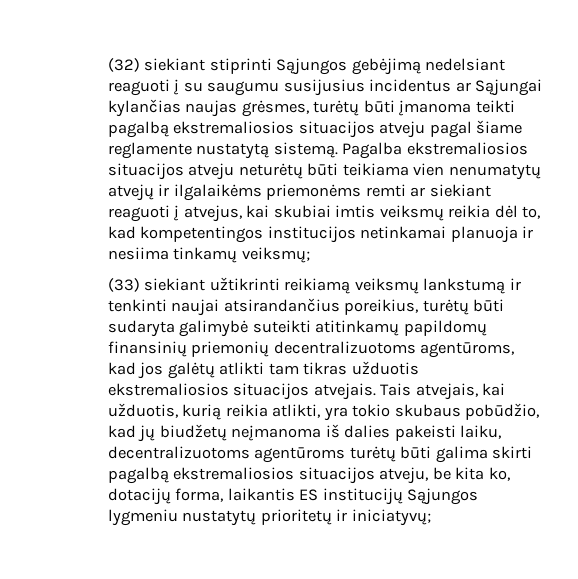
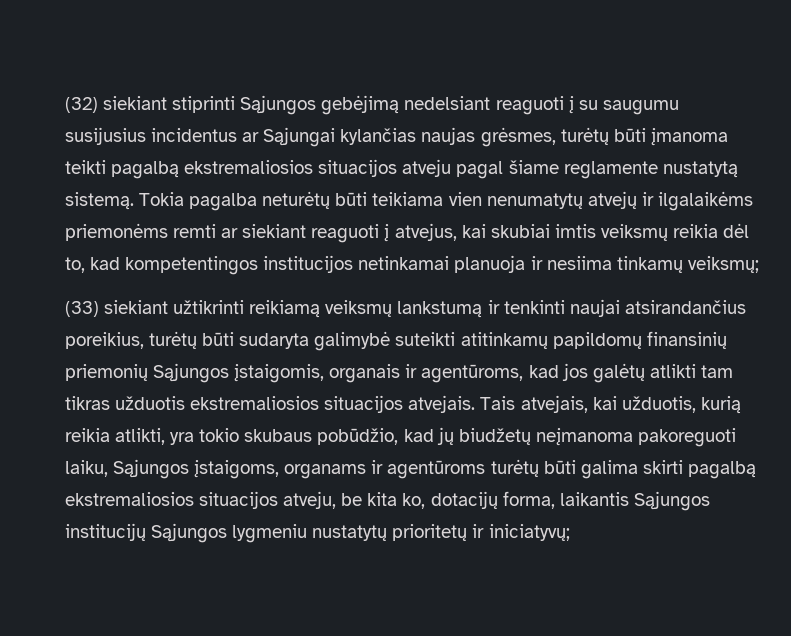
[342,142,528,159] [108,163,235,180] Pagalba ekstremaliosios situacijos atveju -> [138,192,258,211] Tokia pagalba
[273,341,416,354] decentralizuotoms -> [152,363,418,383] Sąjungos įstaigomis, organais ir
[325,424,502,441] [108,446,251,459] iš dalies pakeisti laiku, decentralizuotoms -> [638,428,737,447] [64,459,384,479] pakoreguoti laiku, Sąjungos įstaigoms, organams ir
[299,489,319,501] ES -> [633,491,710,511] Sąjungos

